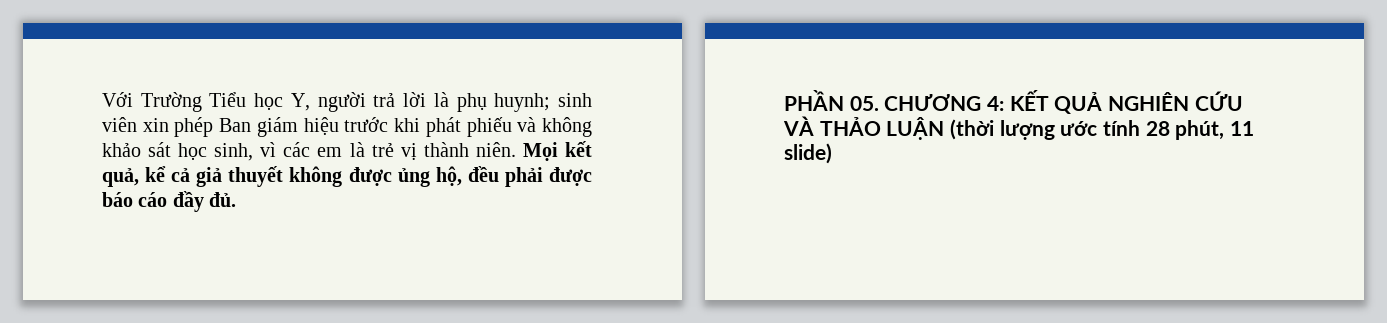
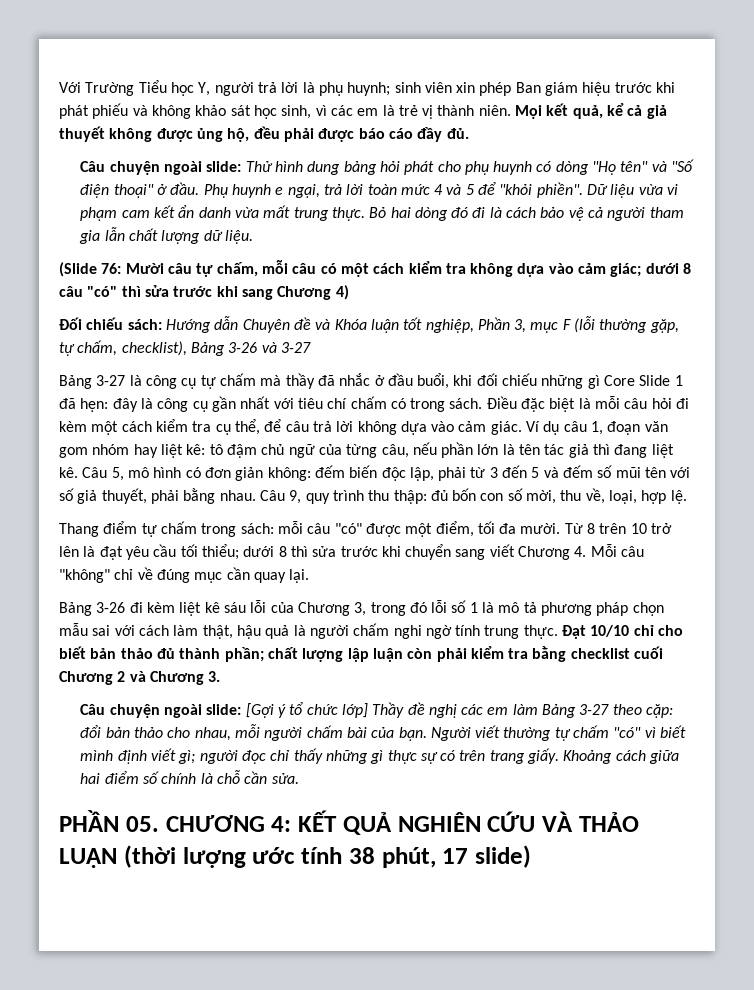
(237, 199) none -> [80,159,695,175] [80,182,679,198] [80,205,684,221] [79,227,253,244] [59,260,692,277] [59,285,349,300] [59,316,679,333] [59,340,311,356] [59,373,683,389] [59,396,690,412] [59,419,668,435] [59,442,674,458] [59,465,691,481] [59,488,687,504] [59,521,673,537] [59,544,645,560] [59,567,310,583] [59,600,664,616] [59,623,684,639] [59,646,664,662] [59,671,221,685] [80,702,674,718] [80,724,687,741] [80,748,680,764] [80,770,299,784] // Câu chuyện ngoài slide: Thử hình dung bảng hỏi phát cho phụ huynh có dòng "Họ tên" và "Số điện thoại" ở đầu. Phụ huynh e ngại, trả lời toàn mức 4 và 5 để "khỏi phiền". Dữ liệu vừa vi phạm cam kết ẩn danh vừa mất trung thực. Bỏ hai dòng đó đi là cách bảo vệ cả người tham gia lẫn chất lượng dữ liệu. // (Slide 76: Mười câu tự chấm, mỗi câu có một cách kiểm tra không dựa vào cảm giác; dưới 8 câu "có" thì sửa trước khi sang Chương 4) // Đối chiếu sách: Hướng dẫn Chuyên đề và Khóa luận tốt nghiệp, Phần 3, mục F (lỗi thường gặp, tự chấm, checklist), Bảng 3-26 và 3-27 // Bảng 3-27 là công cụ tự chấm mà thầy đã nhắc ở đầu buổi, khi đối chiếu những gì Core Slide 1 đã hẹn: đây là công cụ gần nhất với tiêu chí chấm có trong sách. Điều đặc biệt là mỗi câu hỏi đi kèm một cách kiểm tra cụ thể, để câu trả lời không dựa vào cảm giác. Ví dụ câu 1, đoạn văn gom nhóm hay liệt kê: tô đậm chủ ngữ của từng câu, nếu phần lớn là tên tác giả thì đang liệt kê. Câu 5, mô hình có đơn giản không: đếm biến độc lập, phải từ 3 đến 5 và đếm số mũi tên với số giả thuyết, phải bằng nhau. Câu 9, quy trình thu thập: đủ bốn con số mời, thu về, loại, hợp lệ. // Thang điểm tự chấm trong sách: mỗi câu "có" được một điểm, tối đa mười. Từ 8 trên 10 trở lên là đạt yêu cầu tối thiểu; dưới 8 thì sửa trước khi chuyển sang viết Chương 4. Mỗi câu "không" chỉ về đúng mục cần quay lại. // Bảng 3-26 đi kèm liệt kê sáu lỗi của Chương 3, trong đó lỗi số 1 là mô tả phương pháp chọn mẫu sai với cách làm thật, hậu quả là người chấm nghi ngờ tính trung thực. Đạt 10/10 chỉ cho biết bản thảo đủ thành phần; chất lượng lập luận còn phải kiểm tra bằng checklist cuối Chương 2 và Chương 3. // Câu chuyện ngoài slide: [Gợi ý tổ chức lớp] Thầy đề nghị các em làm Bảng 3-27 theo cặp: đổi bản thảo cho nhau, mỗi người chấm bài của bạn. Người viết thường tự chấm "có" vì biết mình định viết gì; người đọc chỉ thấy những gì thực sự có trên trang giấy. Khoảng cách giữa hai điểm số chính là chỗ cần sửa.
[1145,120,1255,140] 28 phút, 11 -> [348,847,469,868] 38 phút, 17

